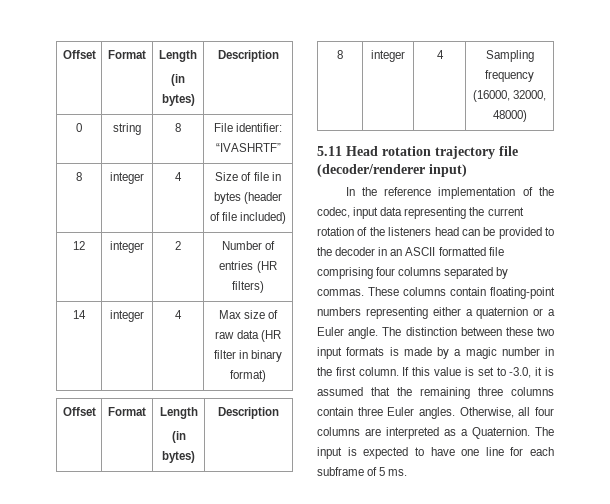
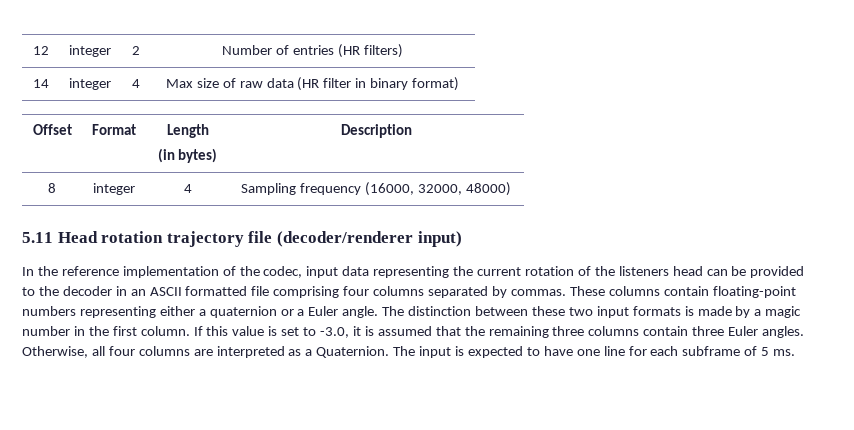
[62,50,96,59] [108,50,146,59] [159,50,197,62] [171,74,185,86] [161,94,195,106] [217,50,279,62] [76,123,82,132] [113,123,141,135] [175,123,181,132] [213,123,283,132] [215,143,281,152] [76,172,82,181] [110,172,144,184] [175,172,182,181] [215,172,281,181] [213,192,283,204] [209,212,287,224] Offset | Format | Length // (in bytes) | Description // 0 | string | 8 | File identifier: “IVASHRTF” // 8 | integer | 4 | Size of file in bytes (header of file included) // -> (32, 50) none

